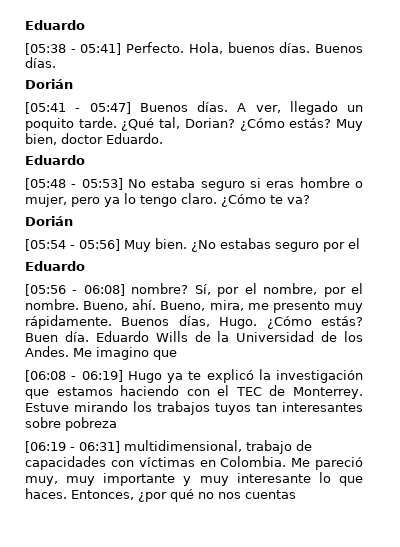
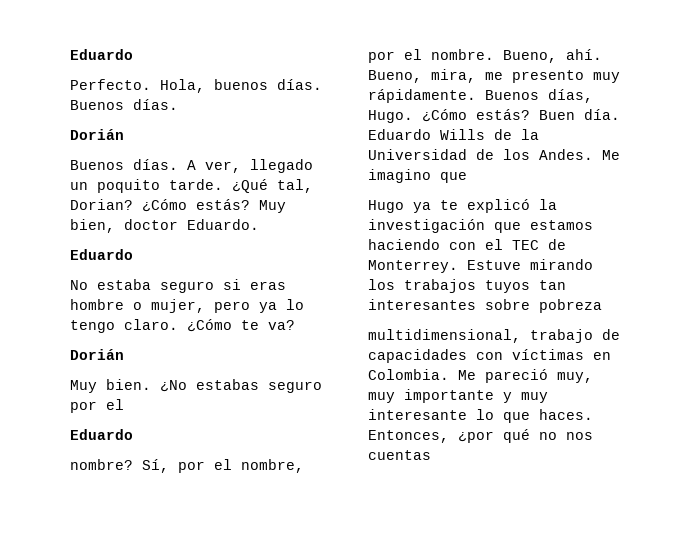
[25,20,85,30] [25,43,122,55] Eduardo // [05:38 - 05:41] -> [70,49,133,60] Eduardo //
[25,102,131,114] [05:41 - 05:47] -> (124, 134) none
[25,178,123,190] [05:48 - 05:53] -> (133, 254) none
[25,239,120,251] [05:54 - 05:56] -> (124, 354) none
[25,284,125,296] [05:56 - 06:08] -> (133, 434) none
[25,370,123,382] [06:08 - 06:19] -> (467, 177) none
[25,441,120,453] [06:19 - 06:31] -> (602, 306) none

